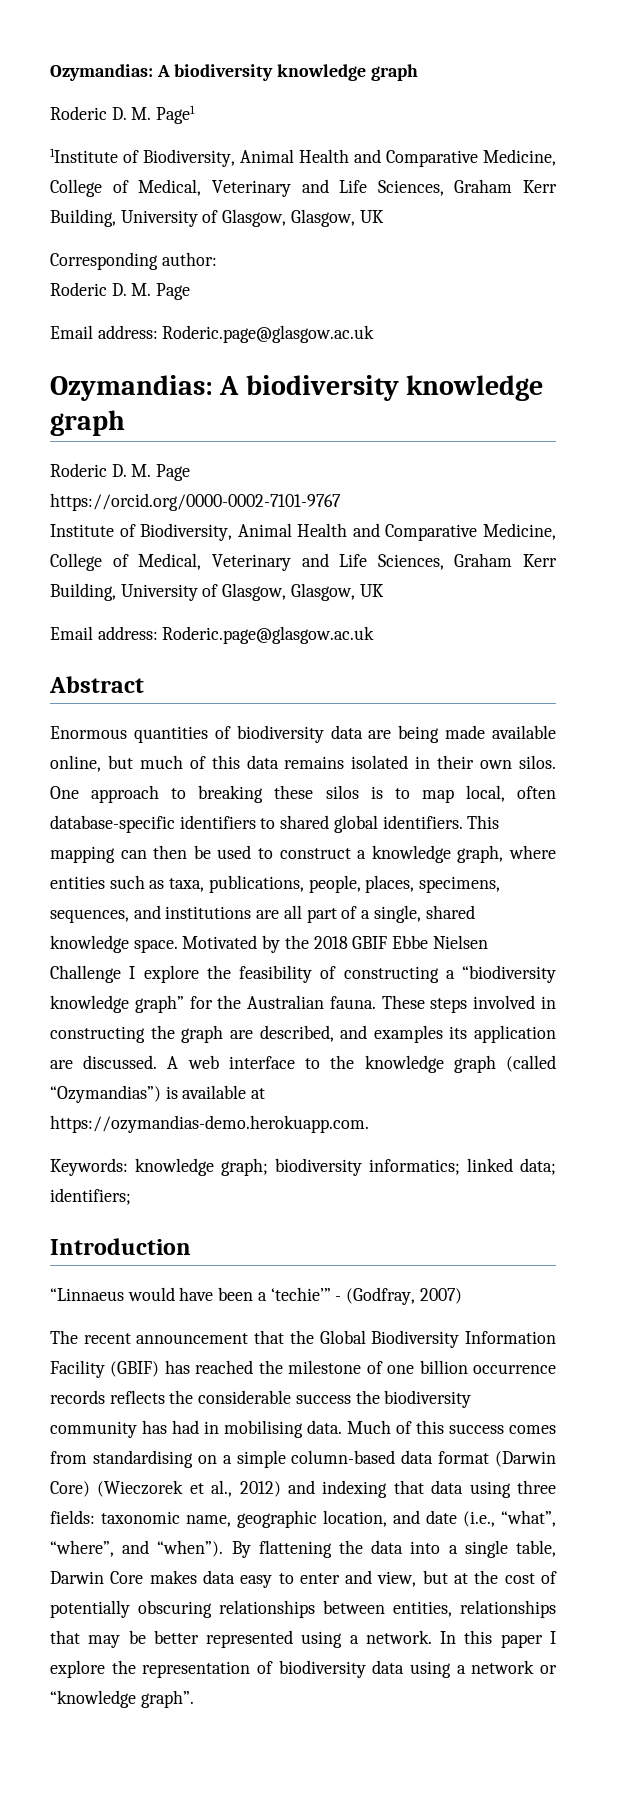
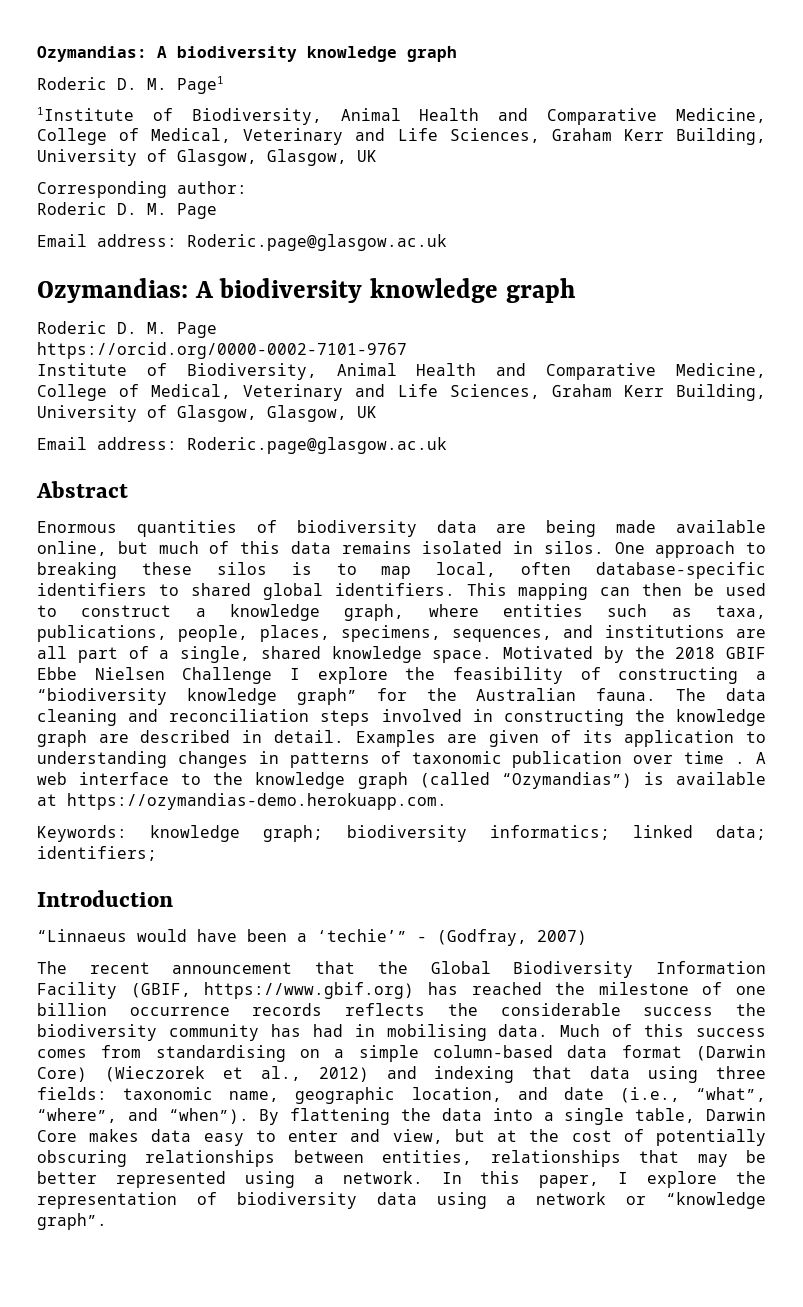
[437,755,513,769] their own -> (533, 547) none
[381,995,425,1009] These -> [676,688,766,701] [37,709,310,726] The data cleaning and reconciliation
(175, 1032) none -> [676,709,766,726] knowledge
[259,1025,556,1043] [50,1055,158,1069] described, and examples its application are discussed. -> [140,730,767,747] [37,751,746,768] described in detail. Examples are given of its application to understanding changes in patterns of taxonomic publication over time .
[110,1361,160,1377] (GBIF) -> [130,982,415,999] (GBIF, https://www.gbif.org)
[500,1634,543,1648] paper -> [539,1175,600,1188] paper,

